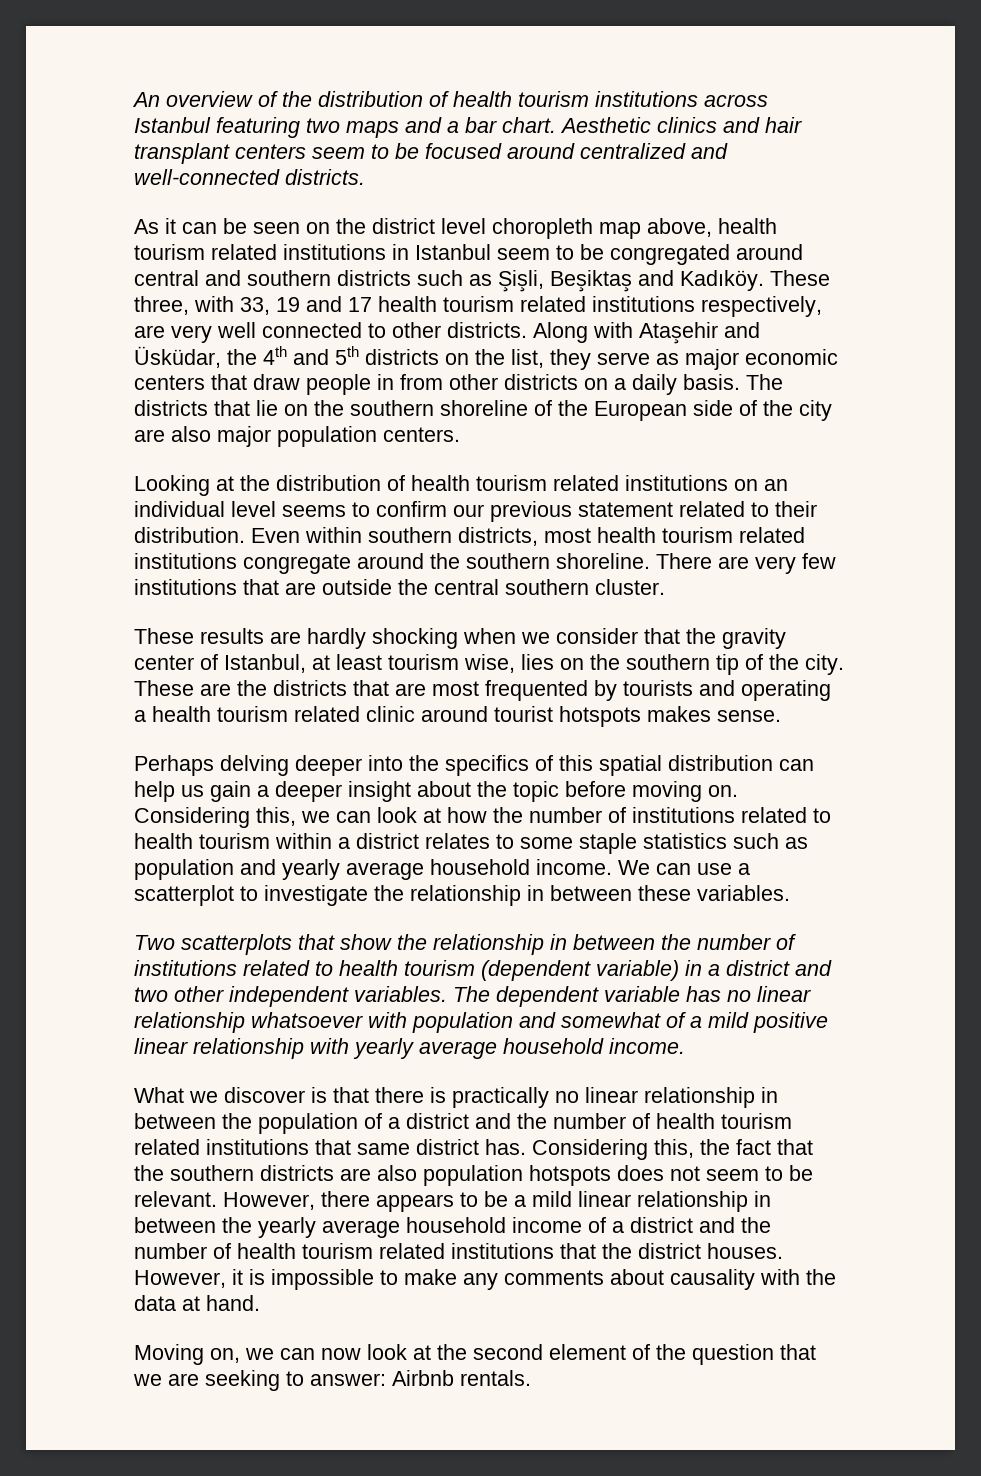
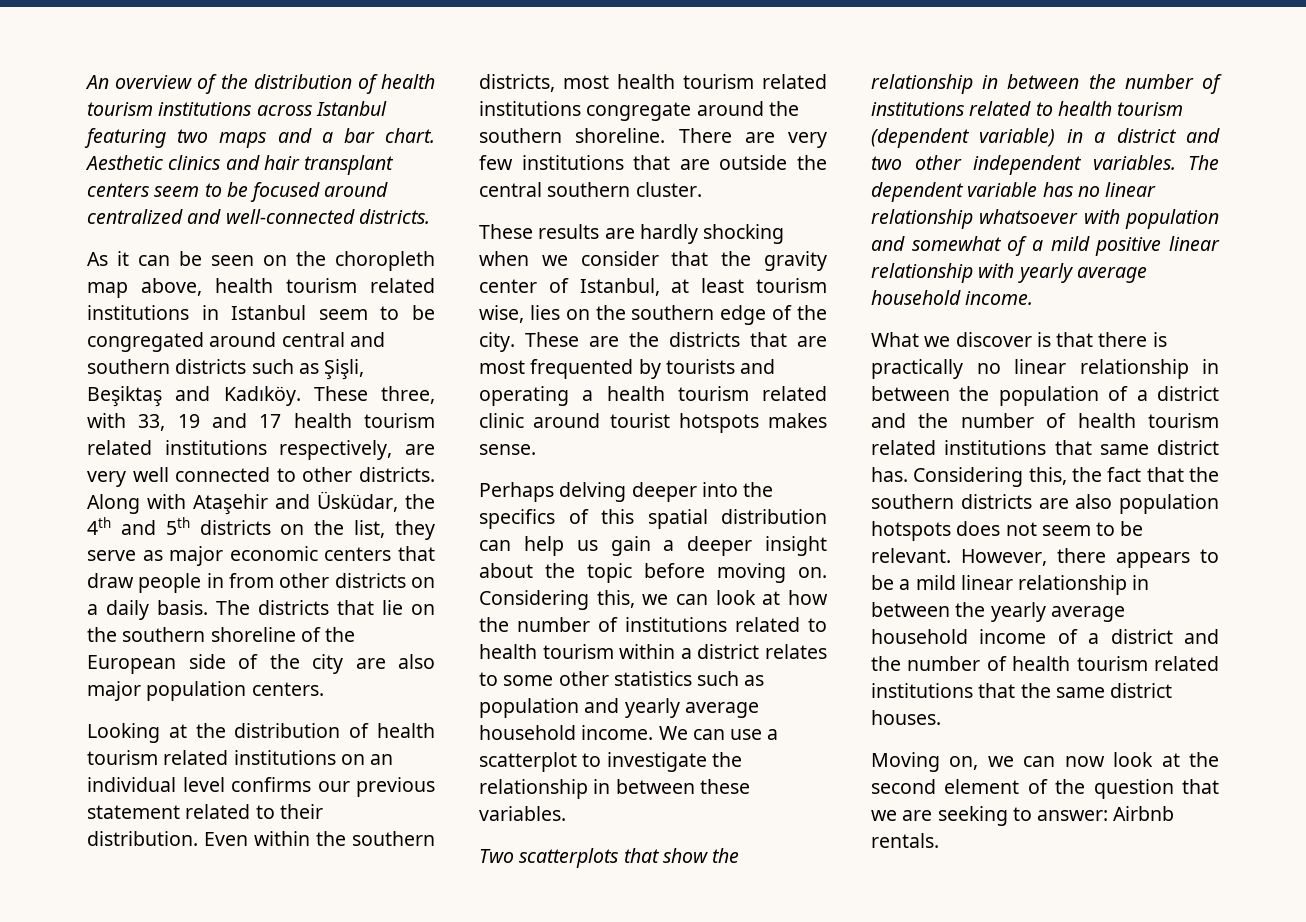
[372,218,486,234] district level -> (326, 258) none
[282,501,447,517] seems to confirm -> [231,777,311,792] confirms
(362, 535) none -> [316,831,346,846] the
[716,654,739,675] tip -> [720,305,767,325] edge
[579,833,637,854] staple -> [558,671,609,686] other
(632, 1251) none -> [1055,687,1105,698] same
[134,1269,836,1290] [134,1295,260,1311] However, it is impossible to make any comments about causality with the data at hand. -> (941, 717) none

